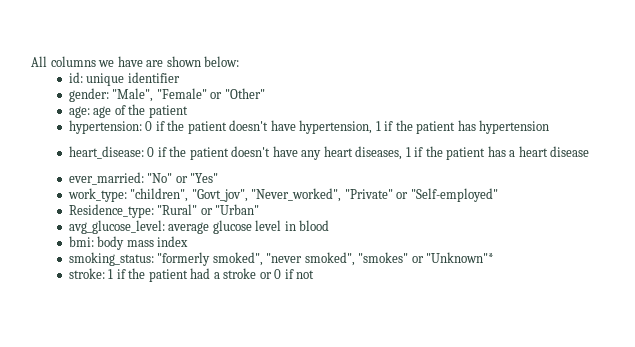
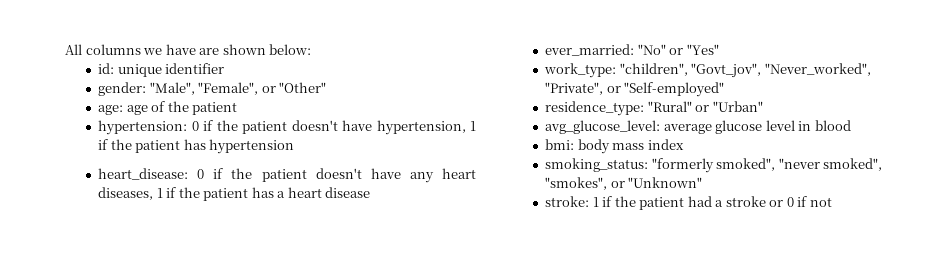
[156,88,207,99] "Female" -> [198,82,259,95] "Female",
[344,189,393,199] "Private" -> [545,82,604,95] "Private",
[68,204,154,218] Residence_type: -> [545,101,645,116] residence_type:
[358,252,495,263] "smokes" or "Unknown"* -> [545,177,703,190] "smokes", or "Unknown"

